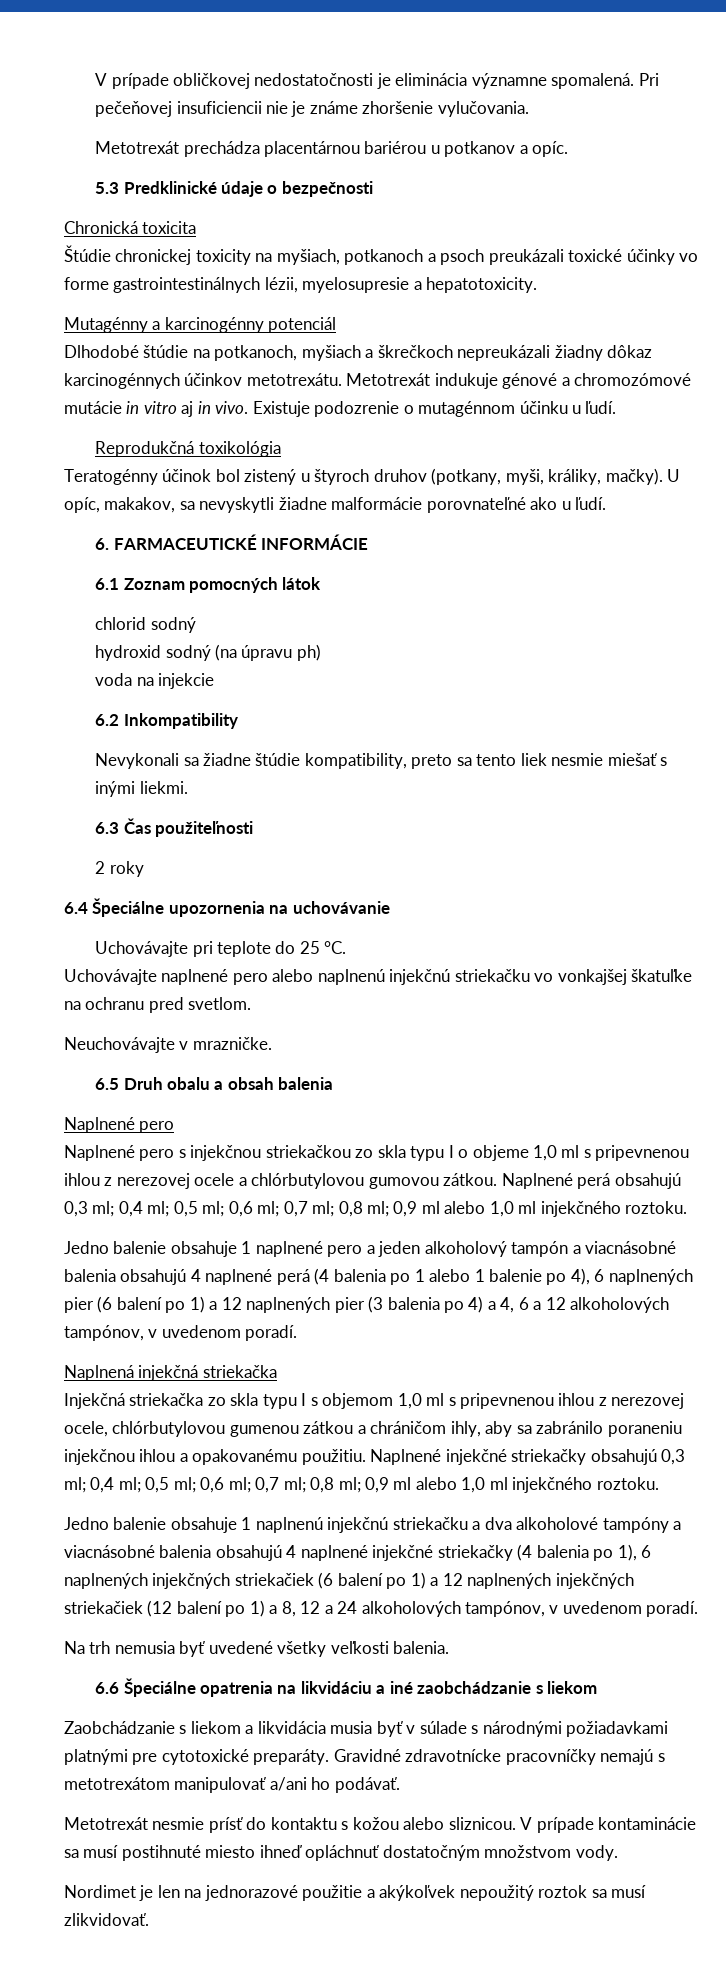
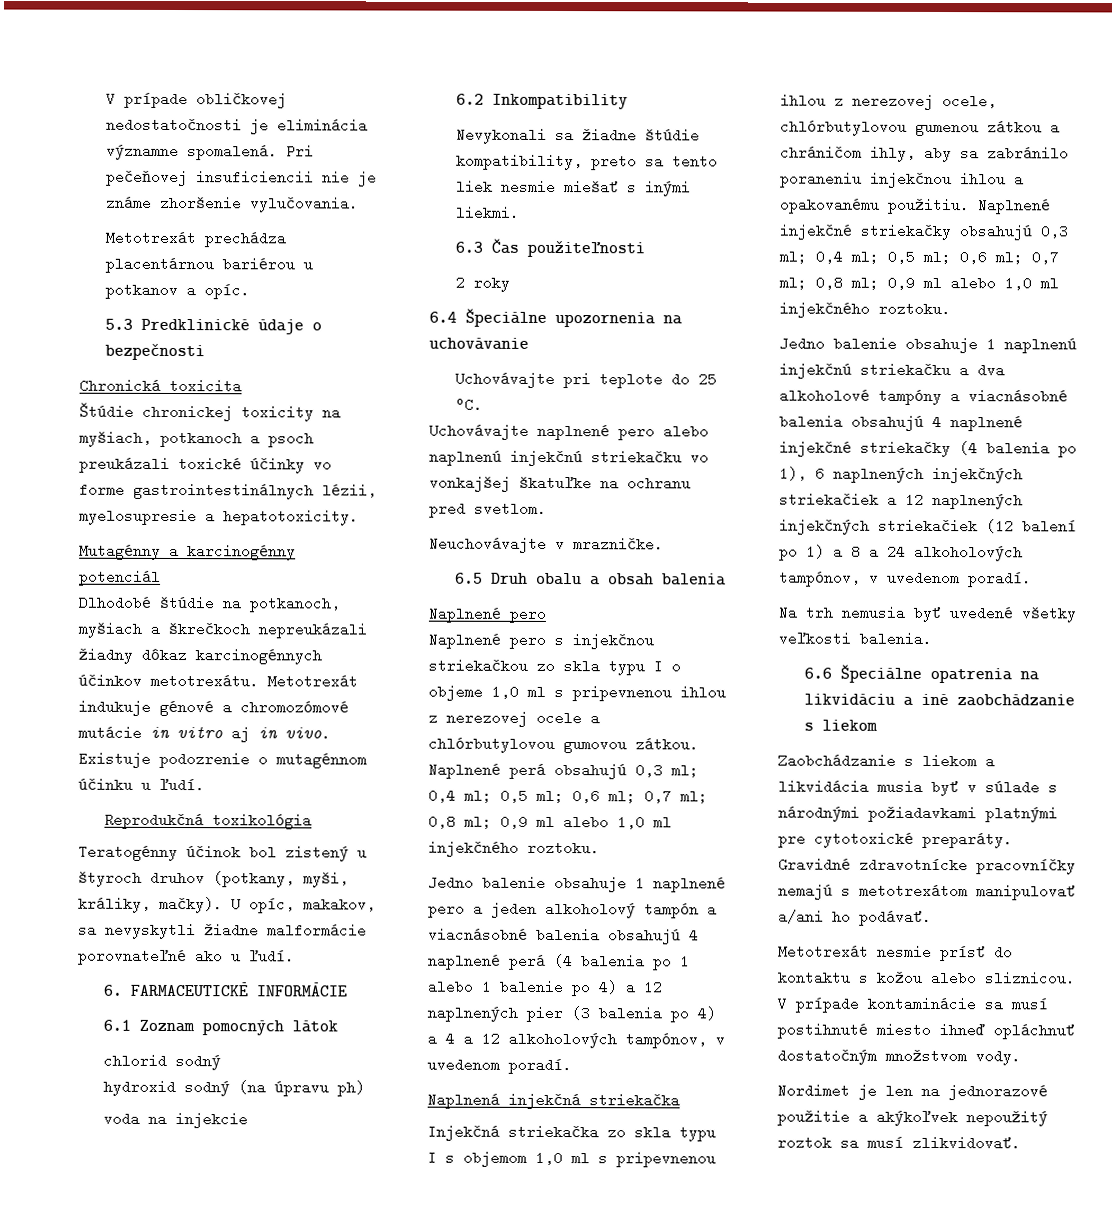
[570,1268,693,1285] [64,1296,205,1313] 4), 6 naplnených pier (6 balení po 1) -> [598,980,618,995] 4)
[500,1297,529,1313] 4, 6 -> [445,1031,455,1046] 4
[318,1572,426,1589] (6 balení po 1) -> (879, 499) none
[281,1601,321,1617] 8, 12 -> [851,544,861,559] 8

